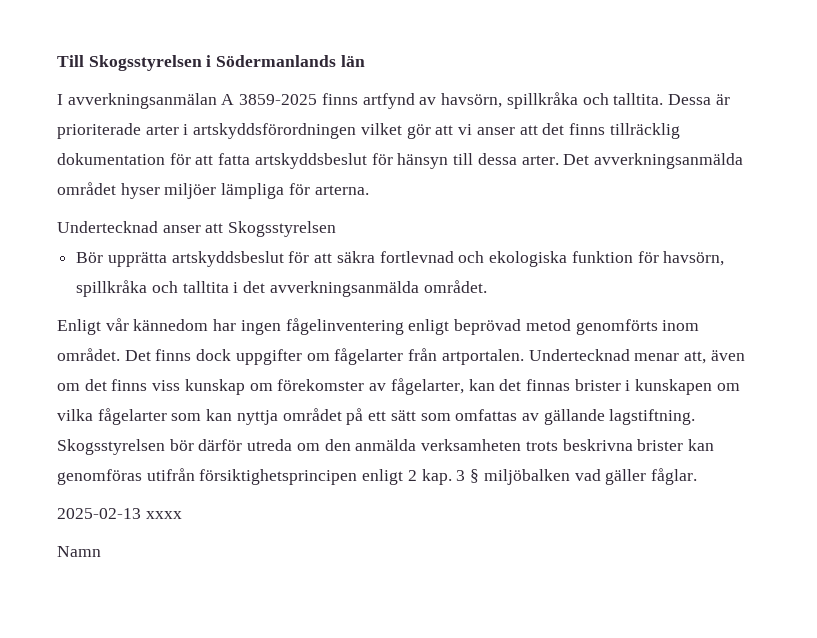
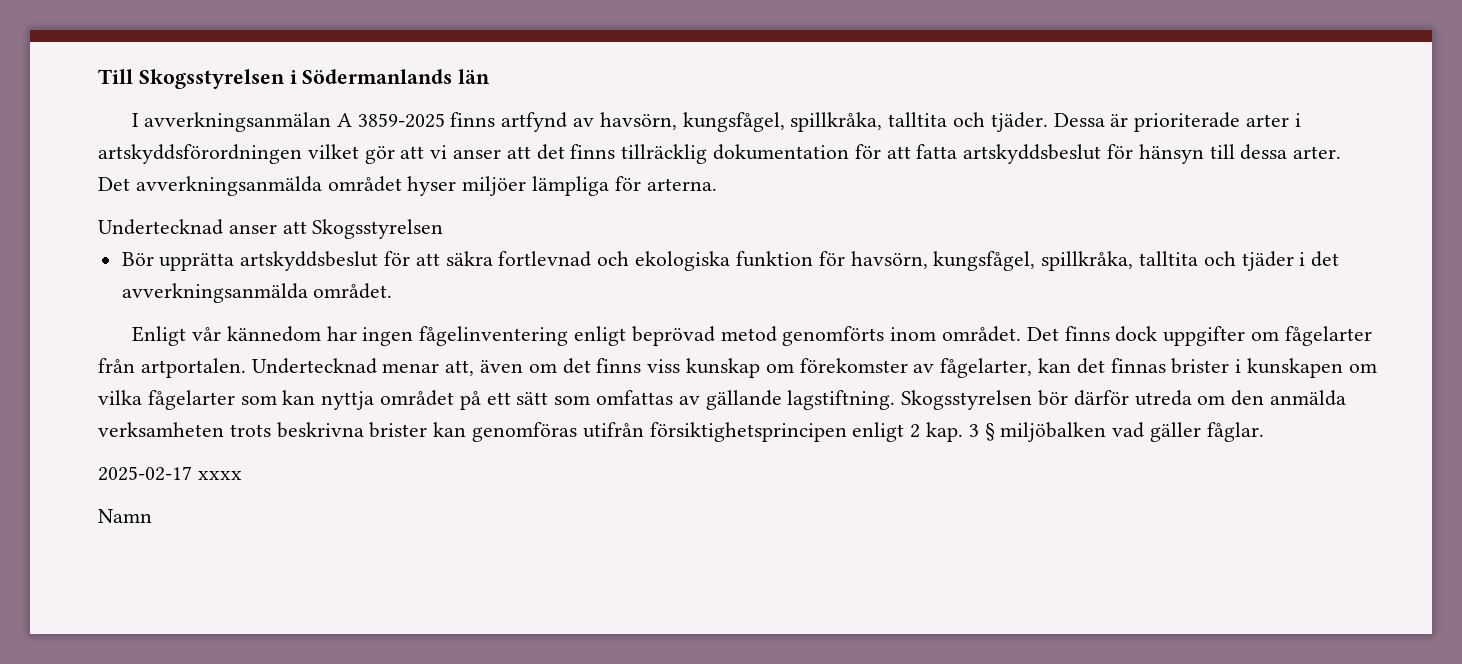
[506,92,664,109] spillkråka och talltita. -> [682,112,1048,132] kungsfågel, spillkråka, talltita och tjäder.
[76,280,229,297] spillkråka och talltita -> [933,251,1294,271] kungsfågel, spillkråka, talltita och tjäder
[57,508,141,519] 2025-02-13 -> [98,466,192,481] 2025-02-17

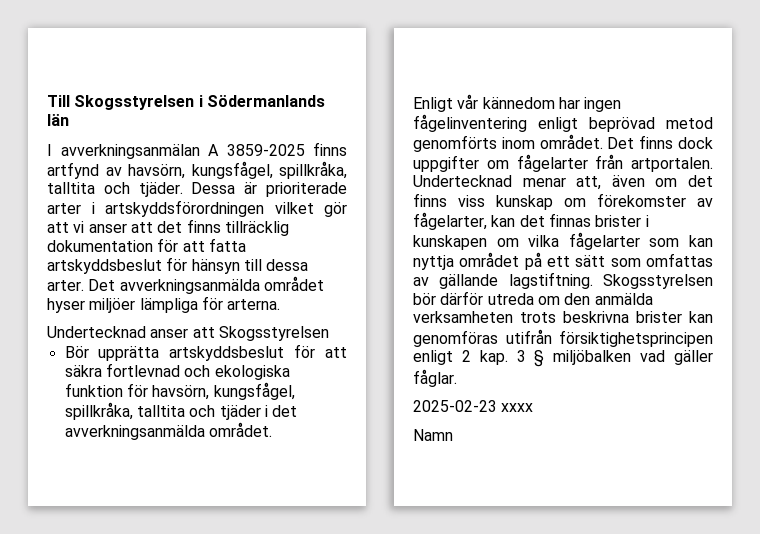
[98,466,192,481] 2025-02-17 -> [413,400,497,412] 2025-02-23

